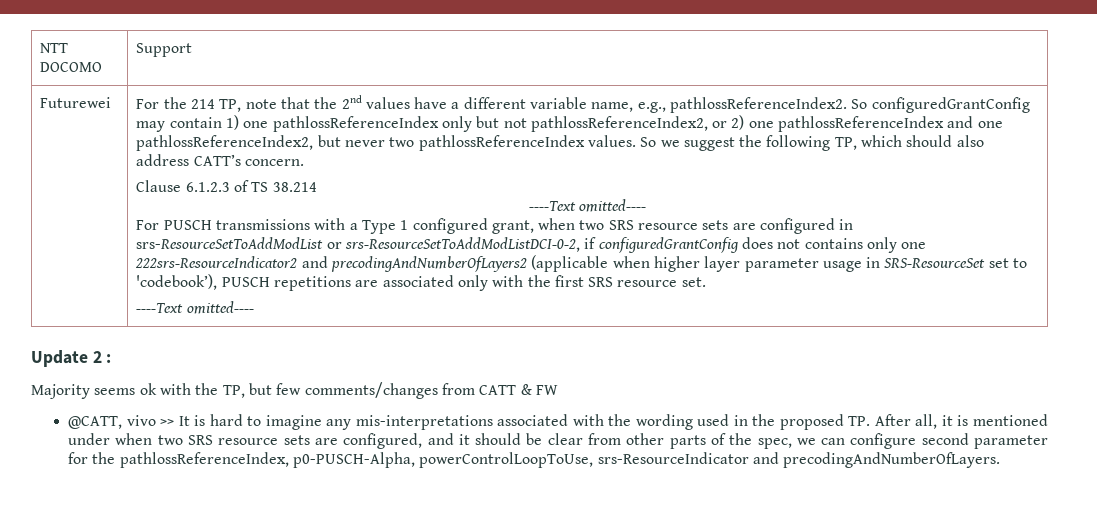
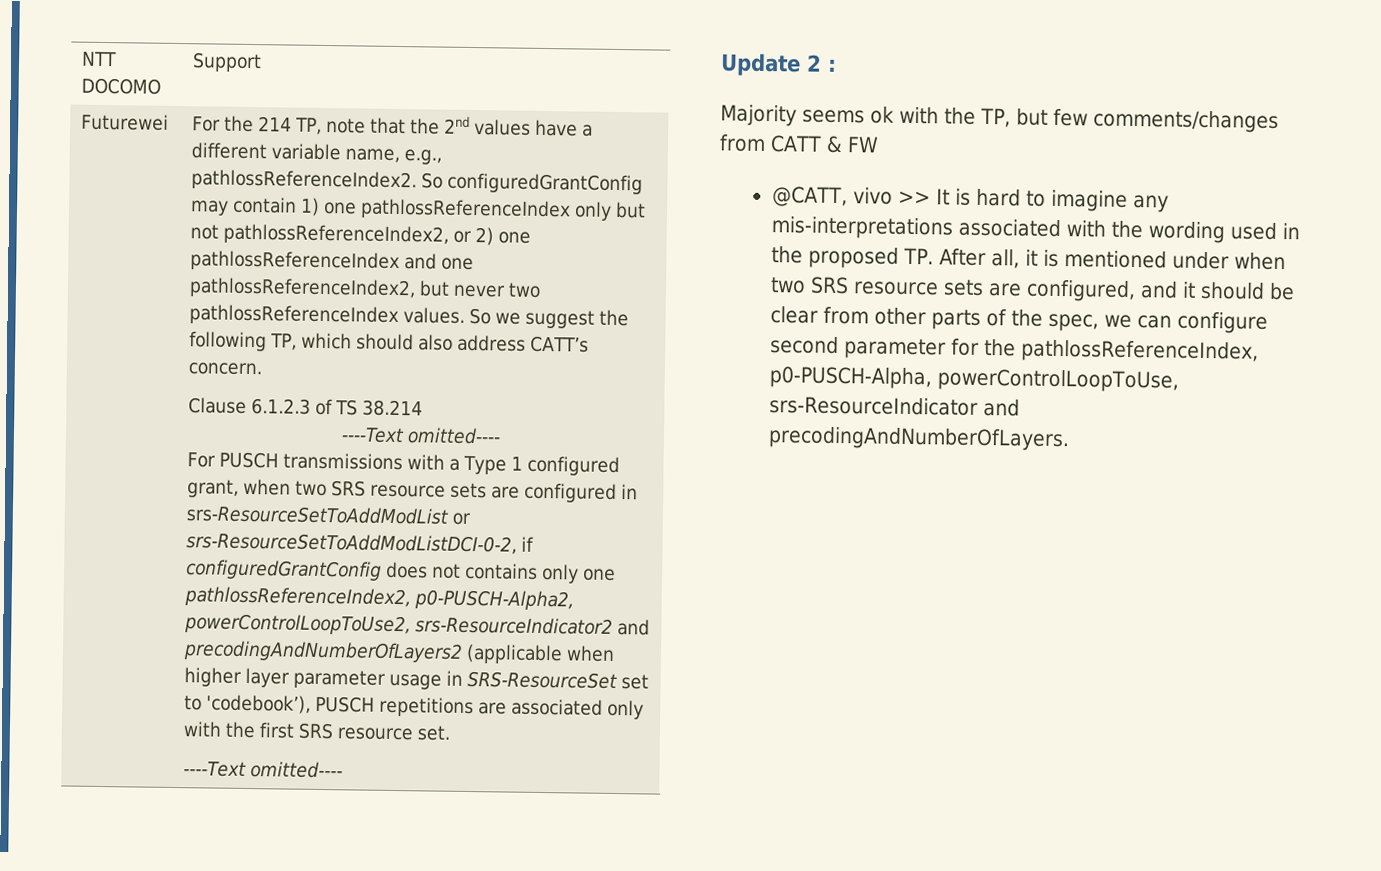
[135,256,298,268] 222srs-ResourceIndicator2 -> [184,586,575,611] [184,613,614,636] pathlossReferenceIndex2, p0-PUSCH-Alpha2, powerControlLoopToUse2, srs-ResourceIndicator2

